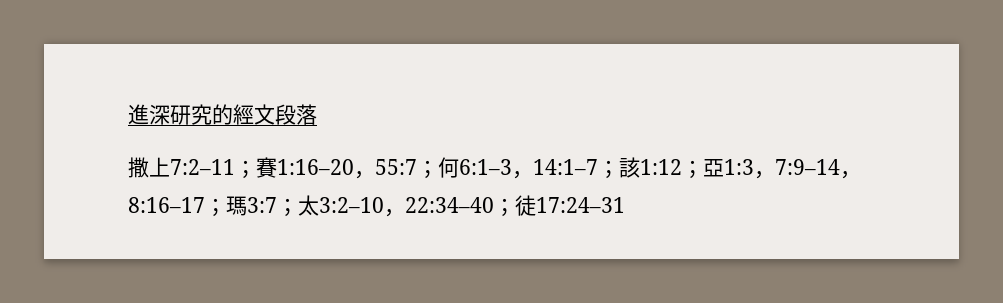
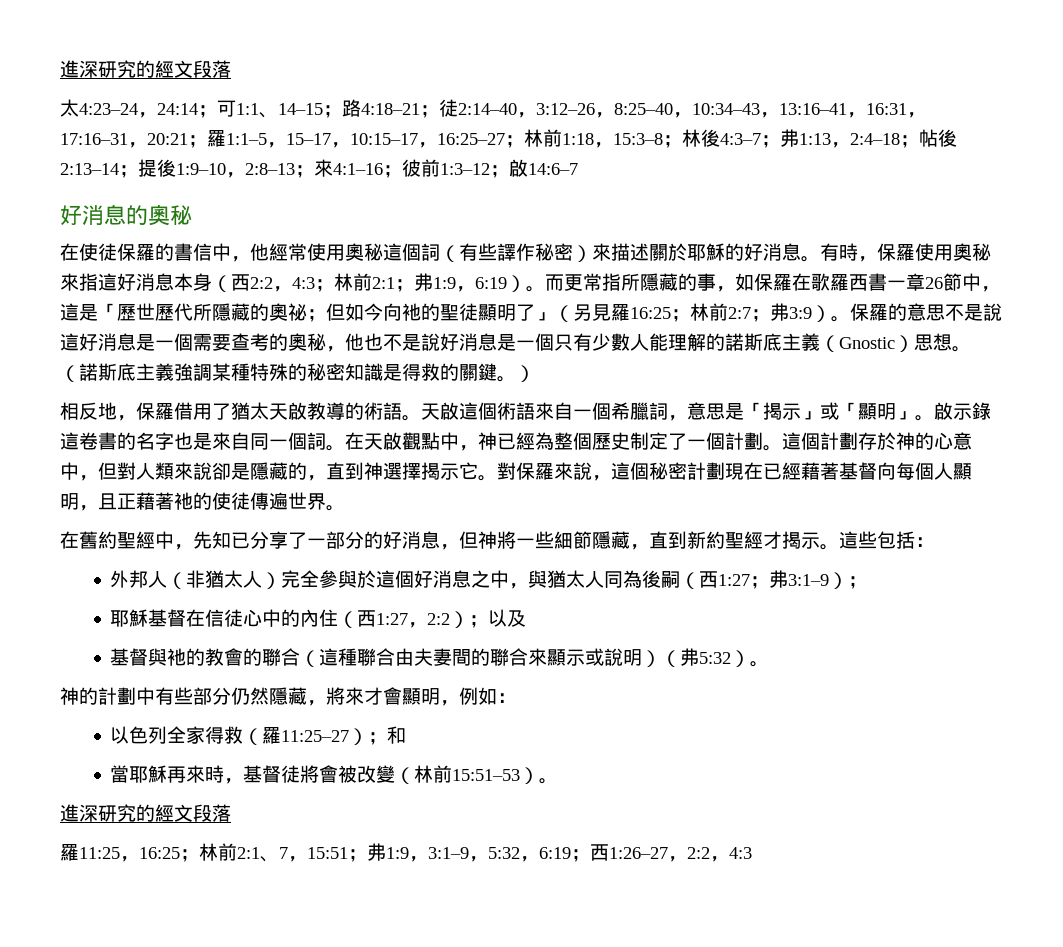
[128,104,317,125] [128,157,861,179] [128,195,625,217] 進深研究的經文段落 // 撒上7:2–11；賽1:16–20，55:7；何6:1–3，14:1–7；該1:12；亞1:3，7:9–14，8:16–17；瑪3:7；太3:2–10，22:34–40；徒17:24–31 -> [60,60,231,78] [60,99,926,118] [60,129,957,148] [60,159,578,178] [60,204,192,226] [60,243,991,262] [60,273,1000,292] [60,303,1002,322] [60,333,971,352] [60,363,535,382] [60,402,991,421] [60,432,972,451] [60,462,972,481] [60,492,345,511] [60,531,934,550] [110,570,868,589] [110,609,527,628] [110,648,770,667] [60,687,516,706] [110,726,407,745] [110,765,559,784] [60,804,231,822] [60,843,752,862] 進深研究的經文段落 // 太4:23–24，24:14；可1:1、14–15；路4:18–21；徒2:14–40，3:12–26，8:25–40，10:34–43，13:16–41，16:31，17:16–31，20:21；羅1:1–5，15–17，10:15–17，16:25–27；林前1:18，15:3–8；林後4:3–7；弗1:13，2:4–18；帖後2:13–14；提後1:9–10，2:8–13；來4:1–16；彼前1:3–12；啟14:6–7 // 好消息的奧秘 // 在使徒保羅的書信中，他經常使用奧秘這個詞（有些譯作秘密）來描述關於耶穌的好消息。有時，保羅使用奧秘來指這好消息本身（西2:2，4:3；林前2:1；弗1:9，6:19）。而更常指所隱藏的事，如保羅在歌羅西書一章26節中，這是「歷世歷代所隱藏的奧祕；但如今向衪的聖徒顯明了」（另見羅16:25；林前2:7；弗3:9）。保羅的意思不是說這好消息是一個需要查考的奧秘，他也不是說好消息是一個只有少數人能理解的諾斯底主義（Gnostic）思想。（諾斯底主義強調某種特殊的秘密知識是得救的關鍵。） // 相反地，保羅借用了猶太天啟教導的術語。天啟這個術語來自一個希臘詞，意思是「揭示」或「顯明」。啟示錄這卷書的名字也是來自同一個詞。在天啟觀點中，神已經為整個歷史制定了一個計劃。這個計劃存於神的心意中，但對人類來說卻是隱藏的，直到神選擇揭示它。對保羅來說，這個秘密計劃現在已經藉著基督向每個人顯明，且正藉著衪的使徒傳遍世界。 // 在舊約聖經中，先知已分享了一部分的好消息，但神將一些細節隱藏，直到新約聖經才揭示。這些包括： // 外邦人（非猶太人）完全參與於這個好消息之中，與猶太人同為後嗣（西1:27；弗3:1–9）； // 耶穌基督在信徒心中的內住（西1:27，2:2）；以及 // 基督與衪的教會的聯合（這種聯合由夫妻間的聯合來顯示或說明）（弗5:32）。 // 神的計劃中有些部分仍然隱藏，將來才會顯明，例如： // 以色列全家得救（羅11:25–27）；和 // 當耶穌再來時，基督徒將會被改變（林前15:51–53）。 // 進深研究的經文段落 // 羅11:25，16:25；林前2:1、7，15:51；弗1:9，3:1–9，5:32，6:19；西1:26–27，2:2，4:3

